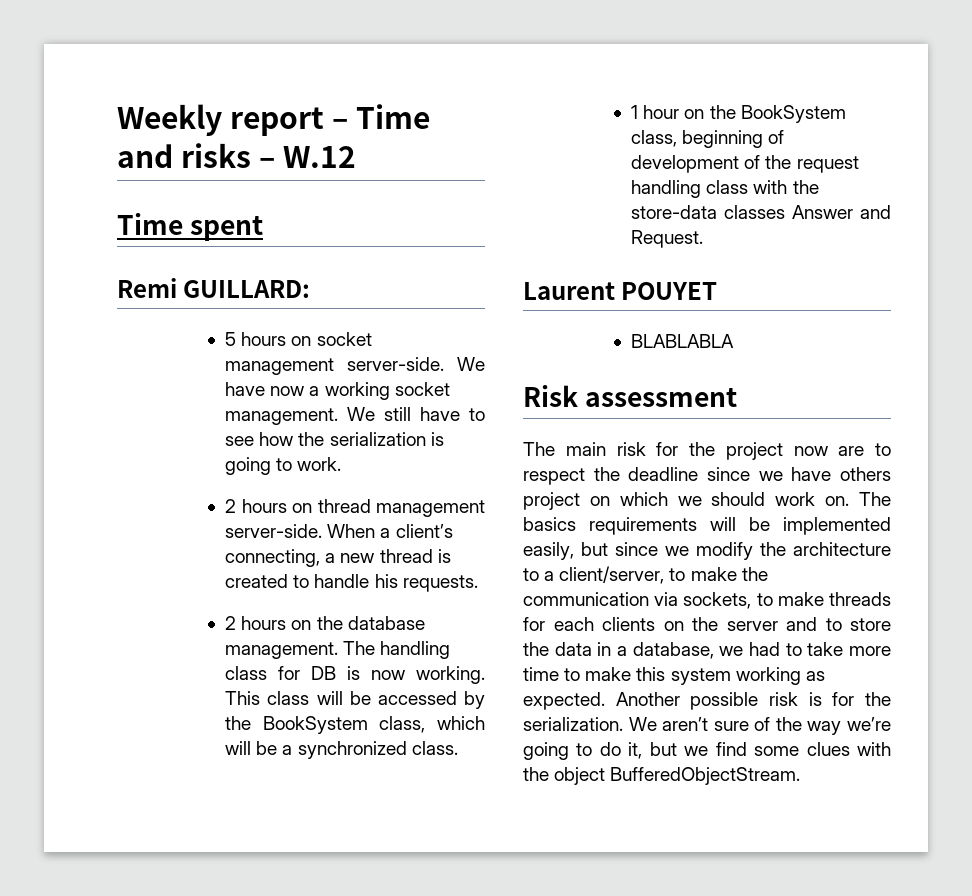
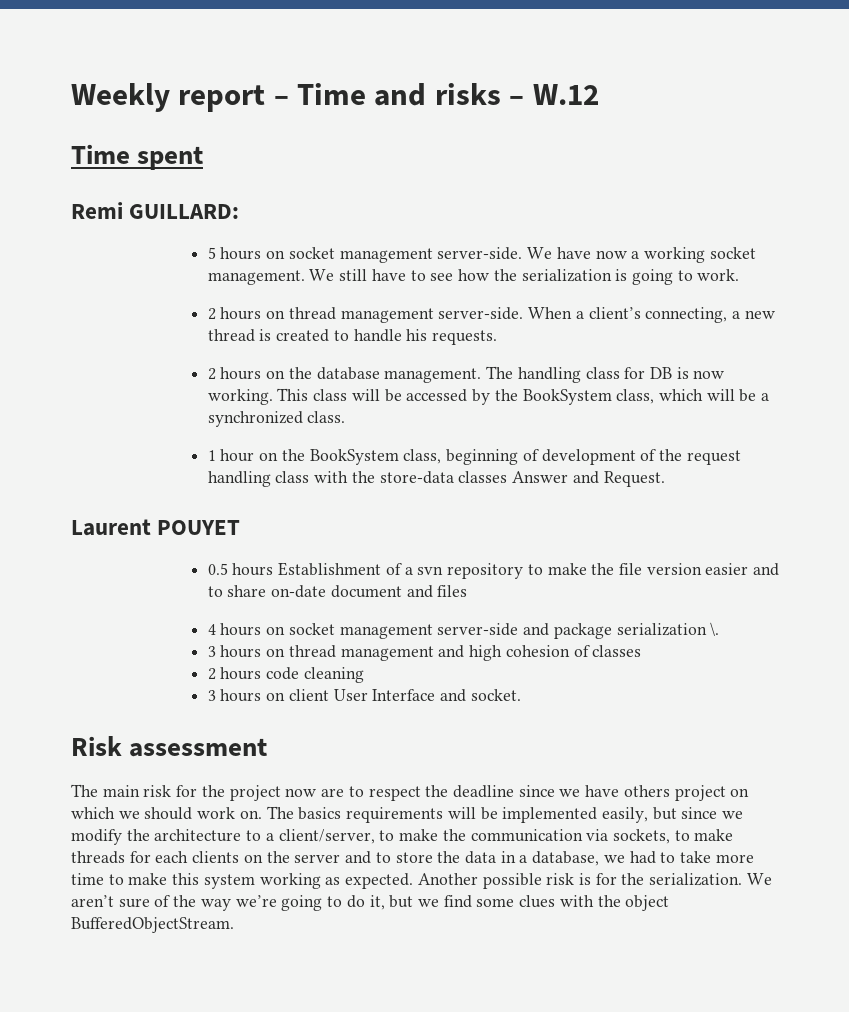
[631,334,735,348] BLABLABLA -> [207,562,780,579] [207,585,468,598] [207,622,720,639] [207,645,642,661] [207,667,364,683] [207,689,521,702] 0.5 hours Establishment of a svn repository to make the file version easier and to share on-date document and files // 4 hours on socket management server-side and package serialization \. // 3 hours on thread management and high cohesion of classes // 2 hours code cleaning // 3 hours on client User Interface and socket.

